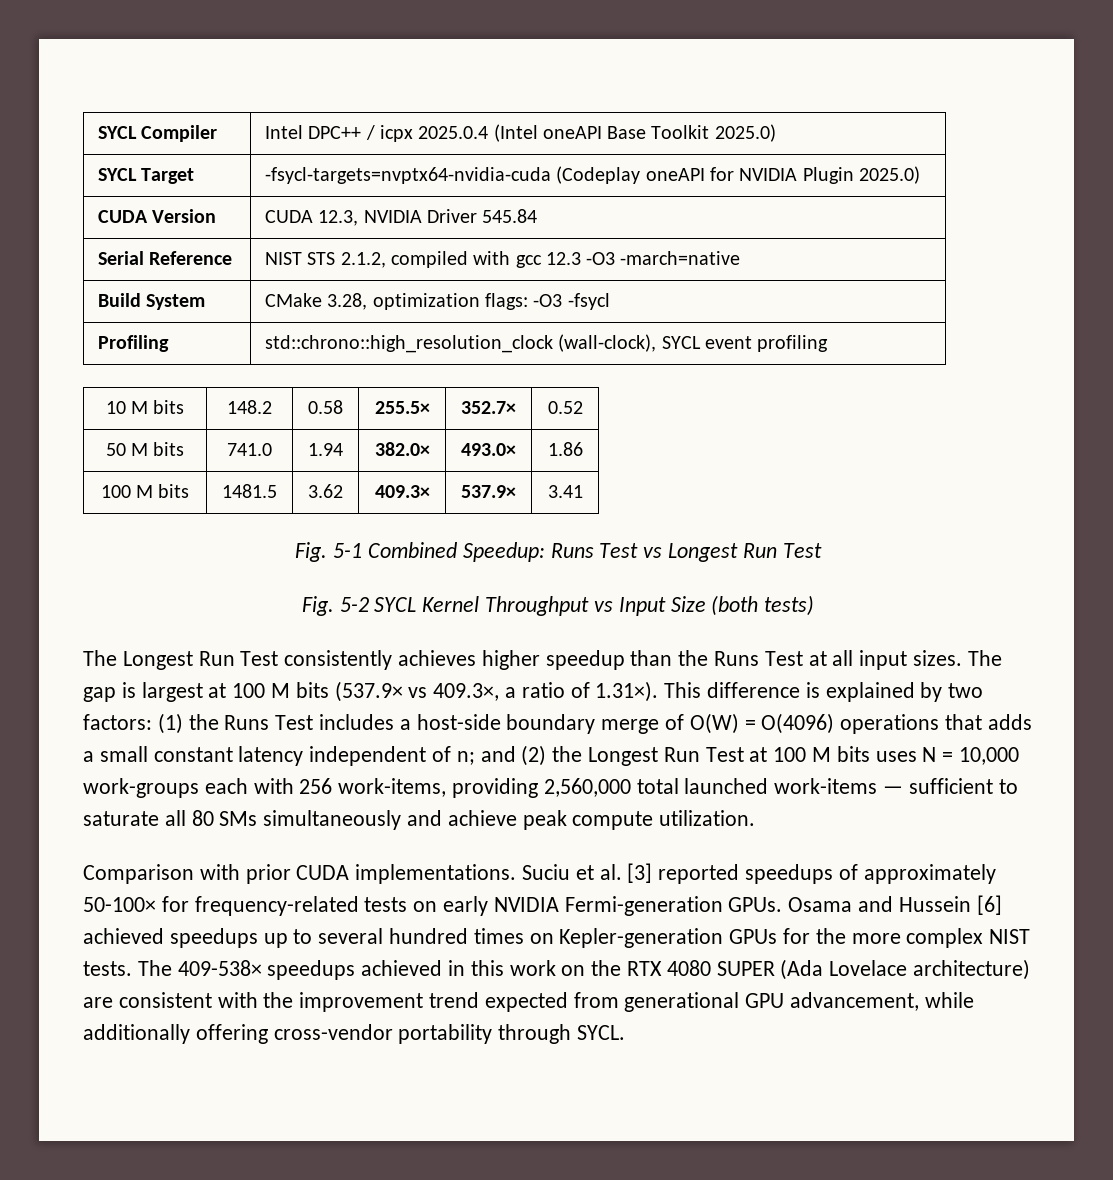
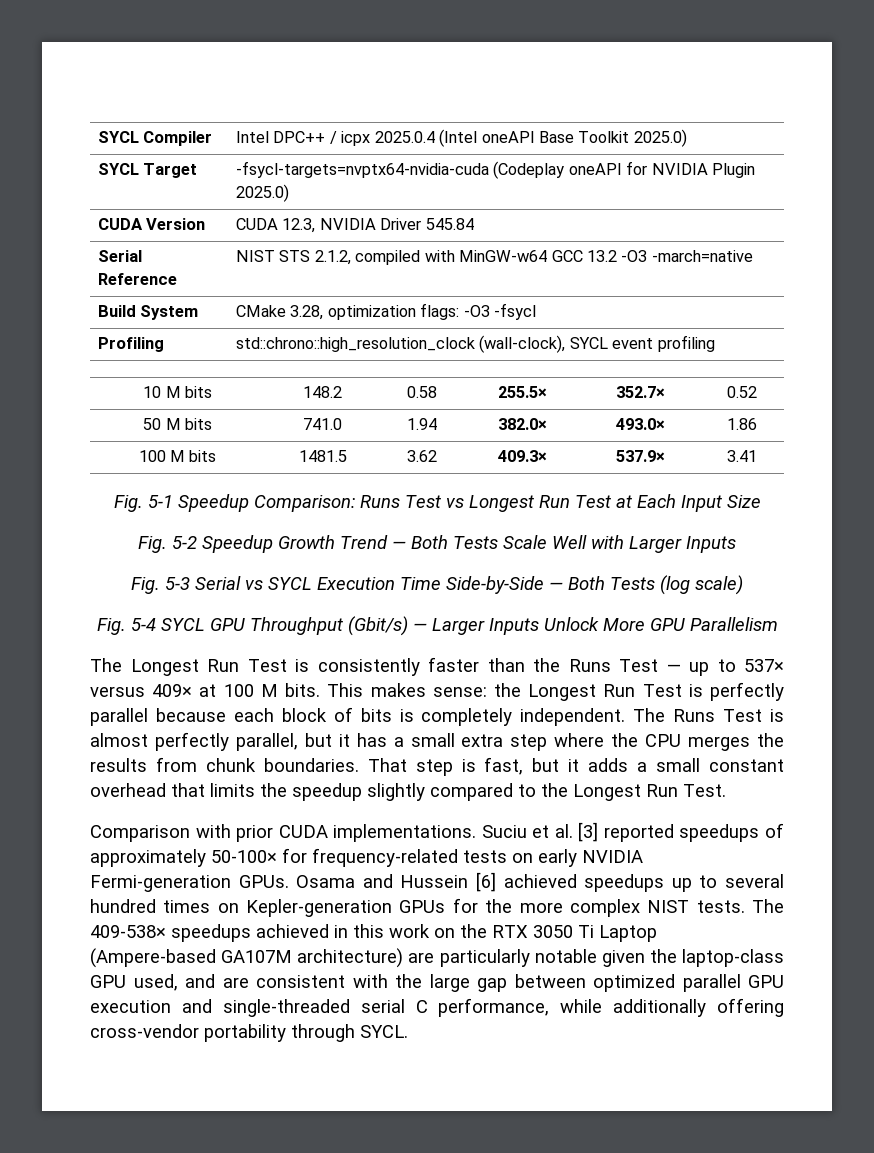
[515,252,581,268] gcc 12.3 -> [459,250,617,262] MinGW-w64 GCC 13.2
[367,542,545,562] Combined Speedup: -> [177,494,355,512] Speedup Comparison:
[301,595,815,616] [83,650,1002,670] [83,681,984,702] [83,713,1032,734] [83,745,1020,766] [83,778,1018,798] [83,810,756,830] // Fig. 5-2 SYCL Kernel Throughput vs Input Size (both tests) // The Longest Run Test consistently achieves higher speedup than the Runs Test at all input sizes. The gap is largest at 100 M bits (537.9× vs 409.3×, a ratio of 1.31×). This difference is explained by two factors: (1) the Runs Test includes a host-side boundary merge of O(W) = O(4096) operations that adds a small constant latency independent of n; and (2) the Longest Run Test at 100 M bits uses N = 10,000 work-groups each with 256 work-items, providing 2,560,000 total launched work-items — sufficient to saturate all 80 SMs simultaneously and achieve peak compute utilization. -> [615,494,761,512] [138,535,736,553] [131,575,743,595] [96,616,778,636] [90,657,784,676] [90,682,784,701] [90,707,784,726] [90,732,785,751] [90,757,784,776] [90,783,726,801] at Each Input Size // Fig. 5-2 Speedup Growth Trend — Both Tests Scale Well with Larger Inputs // Fig. 5-3 Serial vs SYCL Execution Time Side-by-Side — Both Tests (log scale) // Fig. 5-4 SYCL GPU Throughput (Gbit/s) — Larger Inputs Unlock More GPU Parallelism // The Longest Run Test is consistently faster than the Runs Test — up to 537× versus 409× at 100 M bits. This makes sense: the Longest Run Test is perfectly parallel because each block of bits is completely independent. The Runs Test is almost perfectly parallel, but it has a small extra step where the CPU merges the results from chunk boundaries. That step is fast, but it adds a small constant overhead that limits the speedup slightly compared to the Longest Run Test.
[666,959,1031,980] [83,992,920,1012] 4080 SUPER (Ada Lovelace architecture) are consistent with the improvement trend expected from generational GPU advancement, -> [533,925,657,942] [90,948,784,968] [90,974,784,992] [90,998,550,1017] 3050 Ti Laptop (Ampere-based GA107M architecture) are particularly notable given the laptop-class GPU used, and are consistent with the large gap between optimized parallel GPU execution and single-threaded serial C performance,

